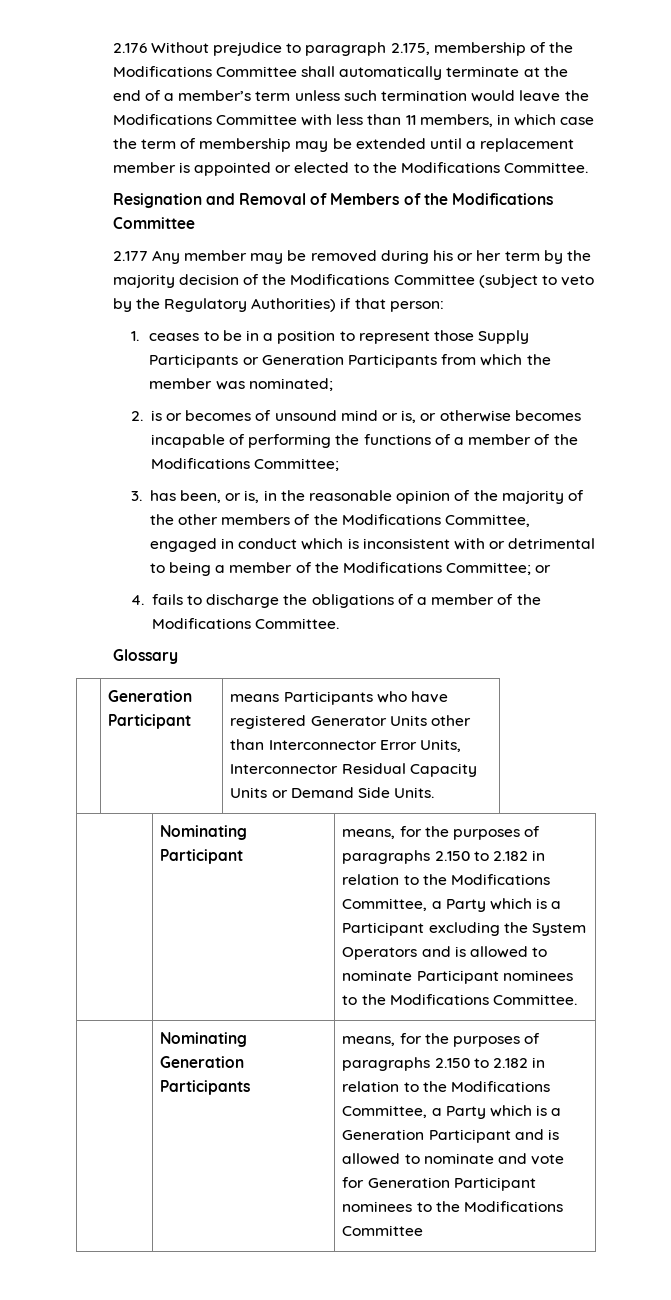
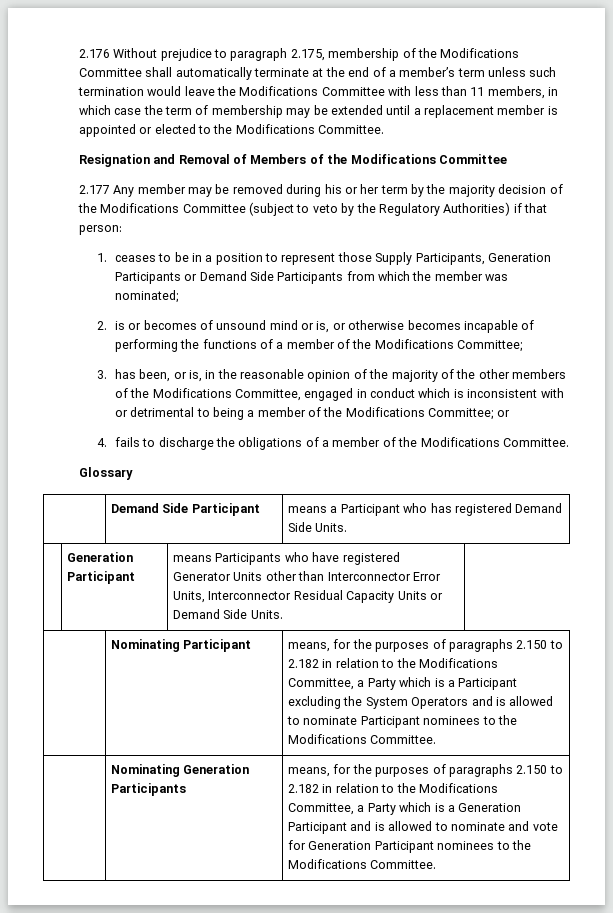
[149,354,344,368] Participants or Generation -> [415,253,551,265] [114,271,274,284] Participants, Generation Participants or Demand Side
(178, 656) none -> [111,503,260,516] [288,503,563,516] [288,522,348,532] // | Demand Side Participant | means a Participant who has registered Demand Side Units.
[342,1225,424,1236] Committee -> [370,860,437,869] Committee.

